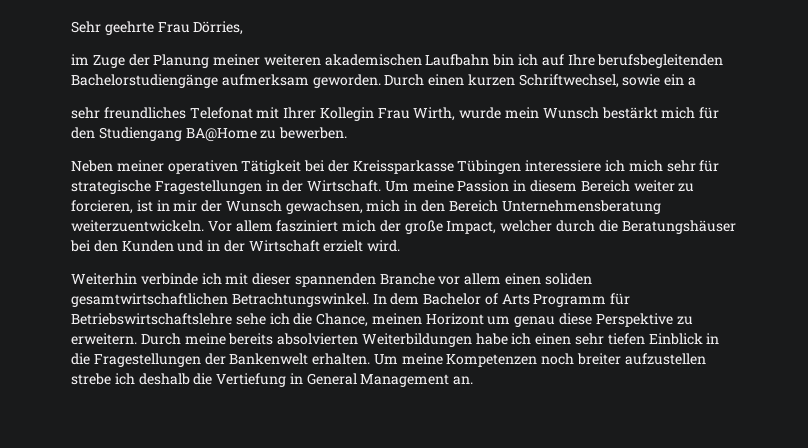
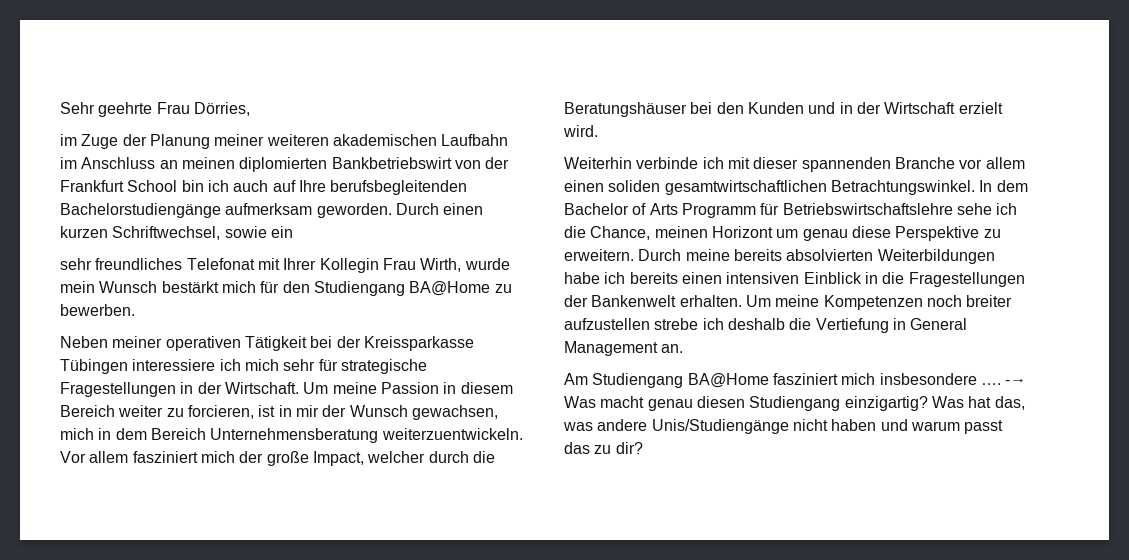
(490, 60) none -> [60,157,510,172] [60,180,178,192] im Anschluss an meinen diplomierten Bankbetriebswirt von der Frankfurt School
(539, 60) none -> [233,180,269,192] auch
[688,77,697,86] a -> (293, 232) none
[421,200,446,212] den -> [115,428,147,440] dem
[535,333,645,345] einen sehr tiefen -> [629,272,800,284] bereits einen intensiven
(474, 380) none -> [564,373,1027,388] [564,396,1025,411] [563,419,1004,434] [564,442,643,454] // Am Studiengang BA@Home fasziniert mich insbesondere …. -→ Was macht genau diesen Studiengang einzigartig? Was hat das, was andere Unis/Studiengänge nicht haben und warum passt das zu dir?

